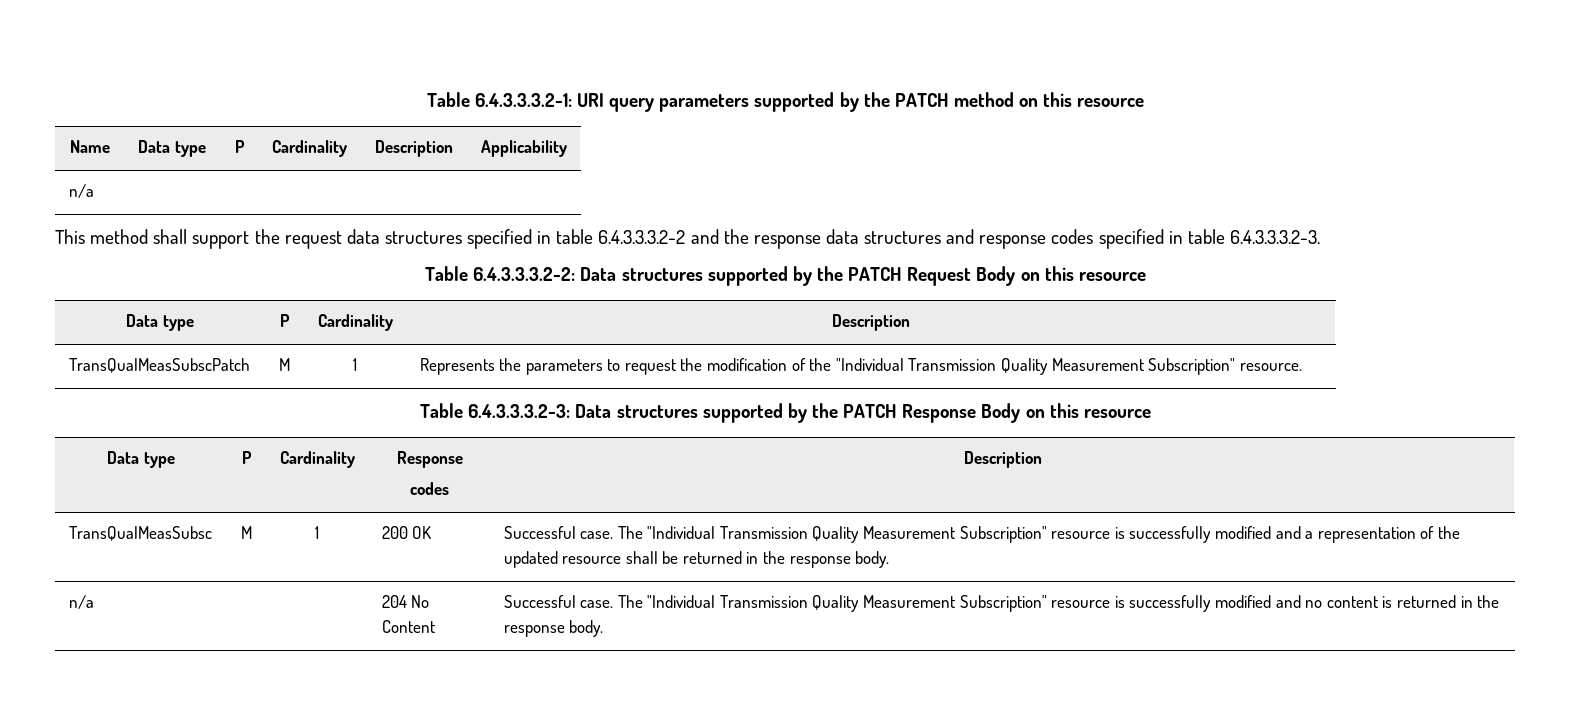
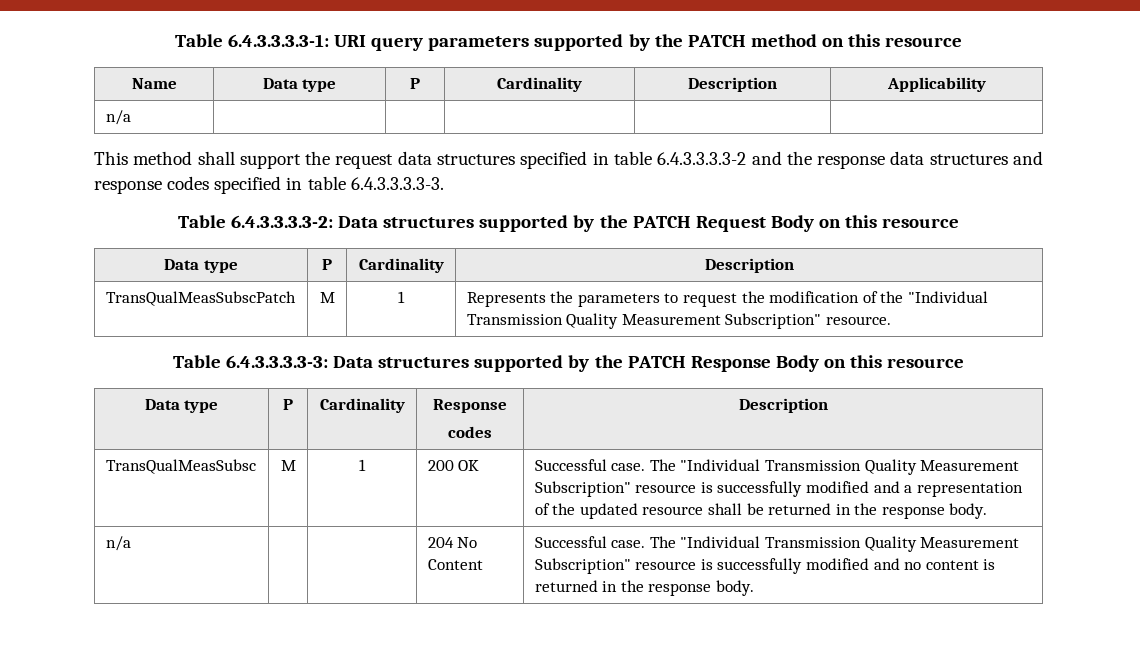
[426,92,572,107] Table 6.4.3.3.3.2-1: -> [174,34,329,47] Table 6.4.3.3.3.3-1:
[598,230,686,244] 6.4.3.3.3.2-2 -> [657,152,747,165] 6.4.3.3.3.3-2
[1229,230,1320,244] [425,266,576,281] 6.4.3.3.3.2-3. // Table 6.4.3.3.3.2-2: -> [350,177,444,190] [177,215,333,228] 6.4.3.3.3.3-3. // Table 6.4.3.3.3.3-2:
[468,404,571,418] 6.4.3.3.3.2-3: -> [225,355,328,368] 6.4.3.3.3.3-3:

